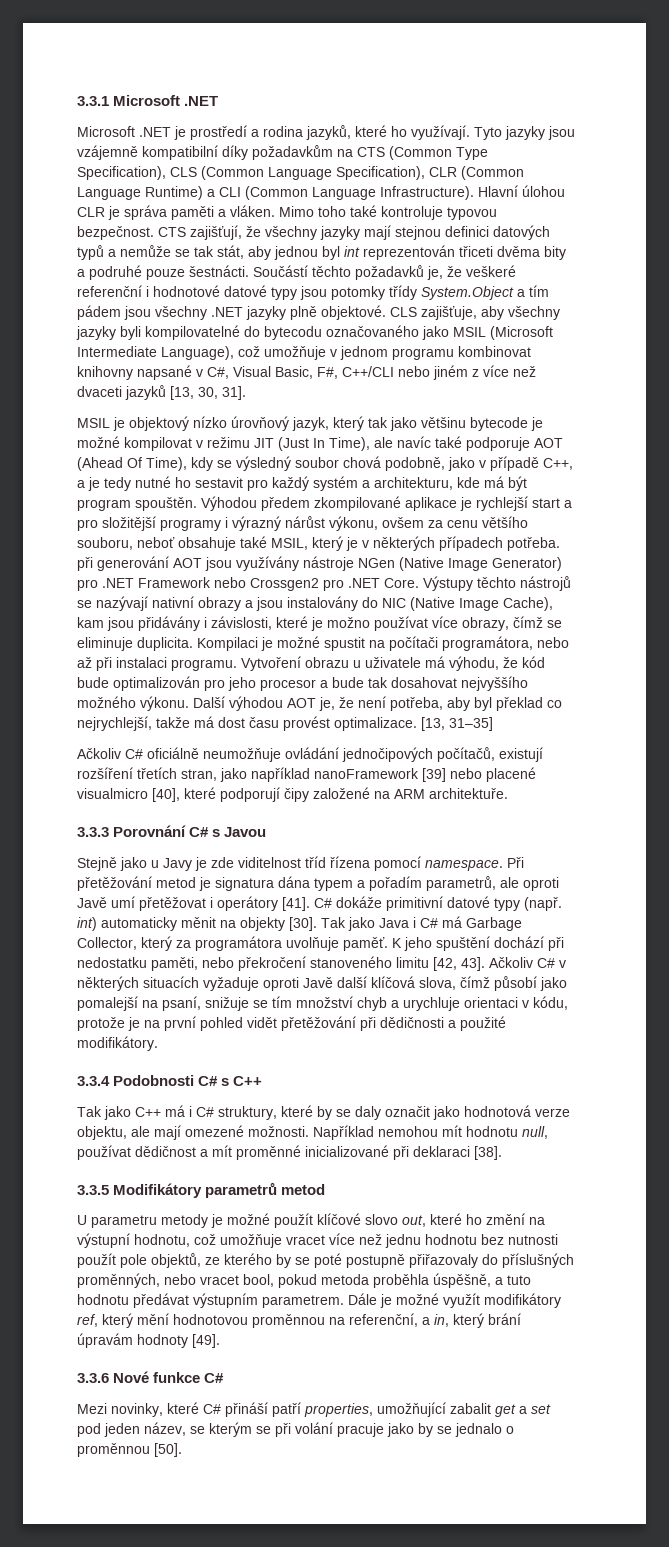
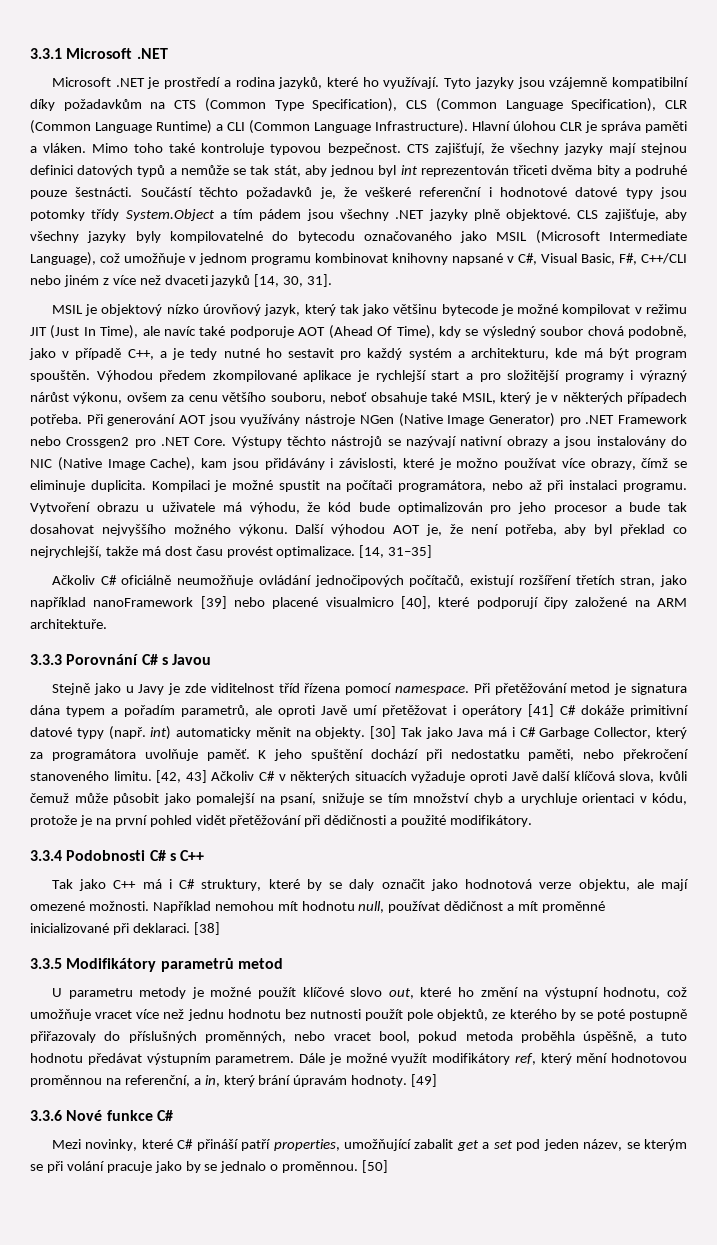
[120,326,141,340] byli -> [135,231,161,243] byly
[170,386,194,400] [13, -> [254,274,280,287] [14,
[77,557,93,571] při -> [86,414,103,424] Při
[421,717,445,731] [13, -> [359,545,385,558] [14,
[282,897,310,911] [41]. -> [528,704,554,717] [41]
[240,917,317,931] objekty [30]. -> [315,726,397,739] objekty. [30]
[413,916,462,928] i C# má -> [488,727,536,737] má i C#
[396,957,485,971] limitu [42, 43]. -> [113,770,207,783] limitu. [42, 43]
[460,976,537,991] čímž působí -> [659,771,688,781] [30,793,159,805] kvůli čemuž může působit
[413,1146,502,1160] deklaraci [38]. -> [132,922,220,935] deklaraci. [38]
[137,1334,220,1348] hodnoty [49]. -> [351,1074,438,1087] hodnoty. [49]
[77,1443,182,1457] proměnnou [50]. -> [282,1160,389,1173] proměnnou. [50]

